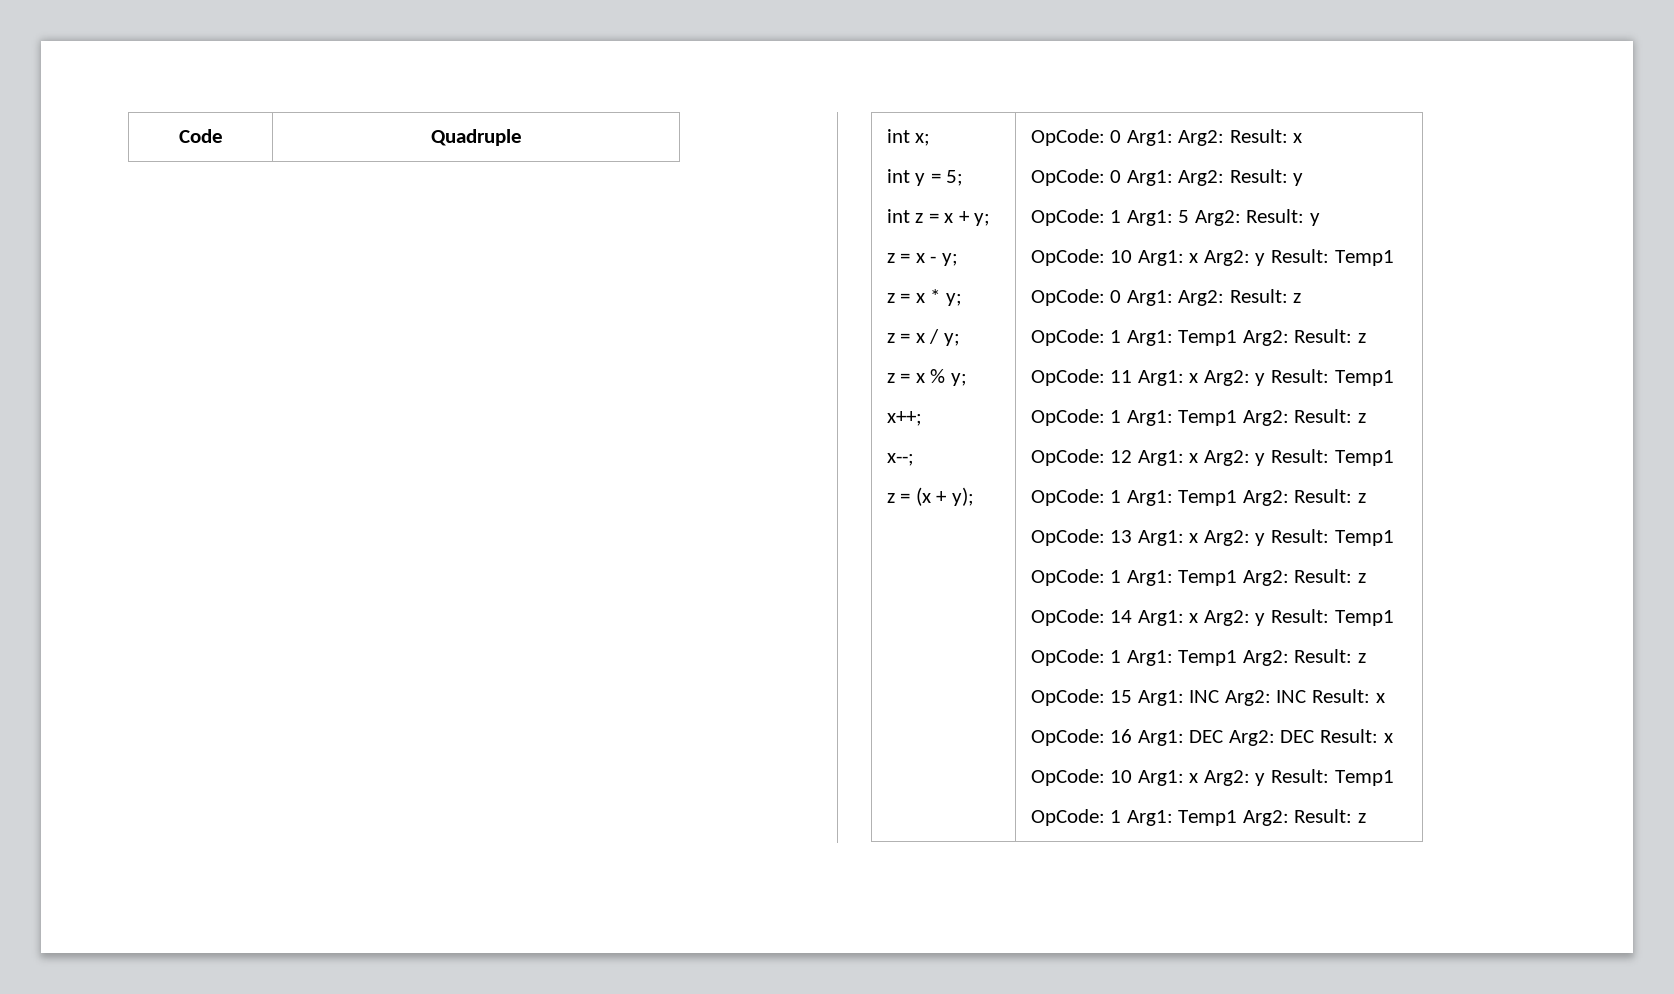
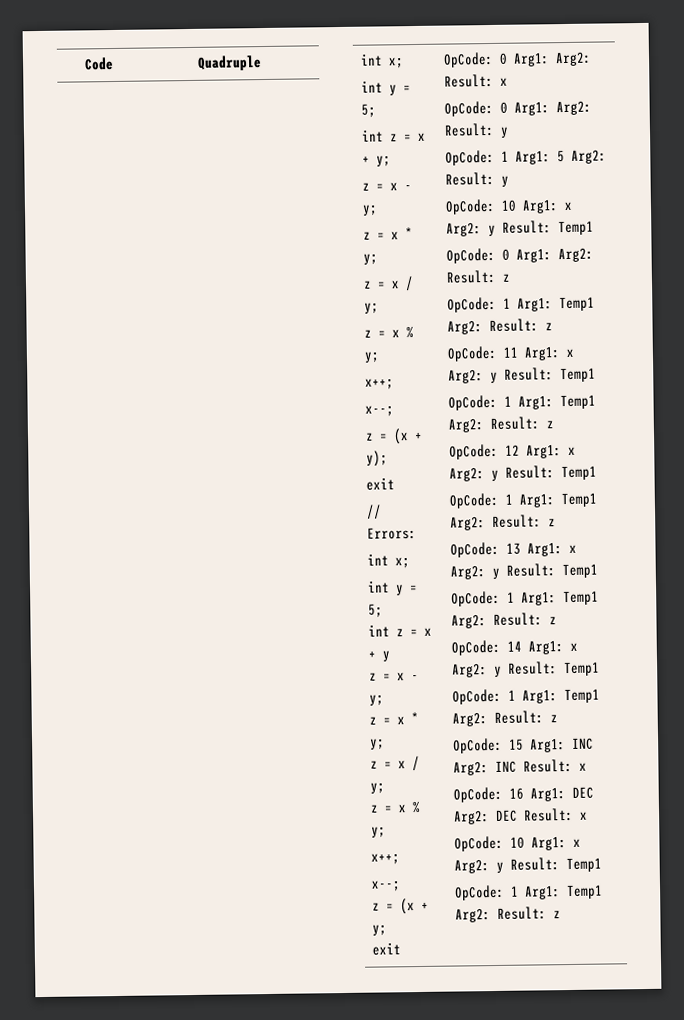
(974, 496) none -> [365,477,395,491] [365,504,382,520] [366,527,417,540] [366,553,410,569] [366,580,418,596] [367,603,383,618] [367,624,432,637] [367,650,391,662] [368,672,419,681] [368,694,384,706] [368,712,419,725] [369,738,385,750] [369,755,420,772] [369,782,385,794] [369,800,421,814] [370,826,386,838] [370,853,400,865] [370,880,401,892] [371,898,429,915] [371,924,387,936] [371,942,401,956] // exit // // Errors: // int x; // int y = 5; // int z = x + y // z = x - y; // z = x * y; // z = x / y; // z = x % y; // x++; // x--; // z = (x + y; // exit

